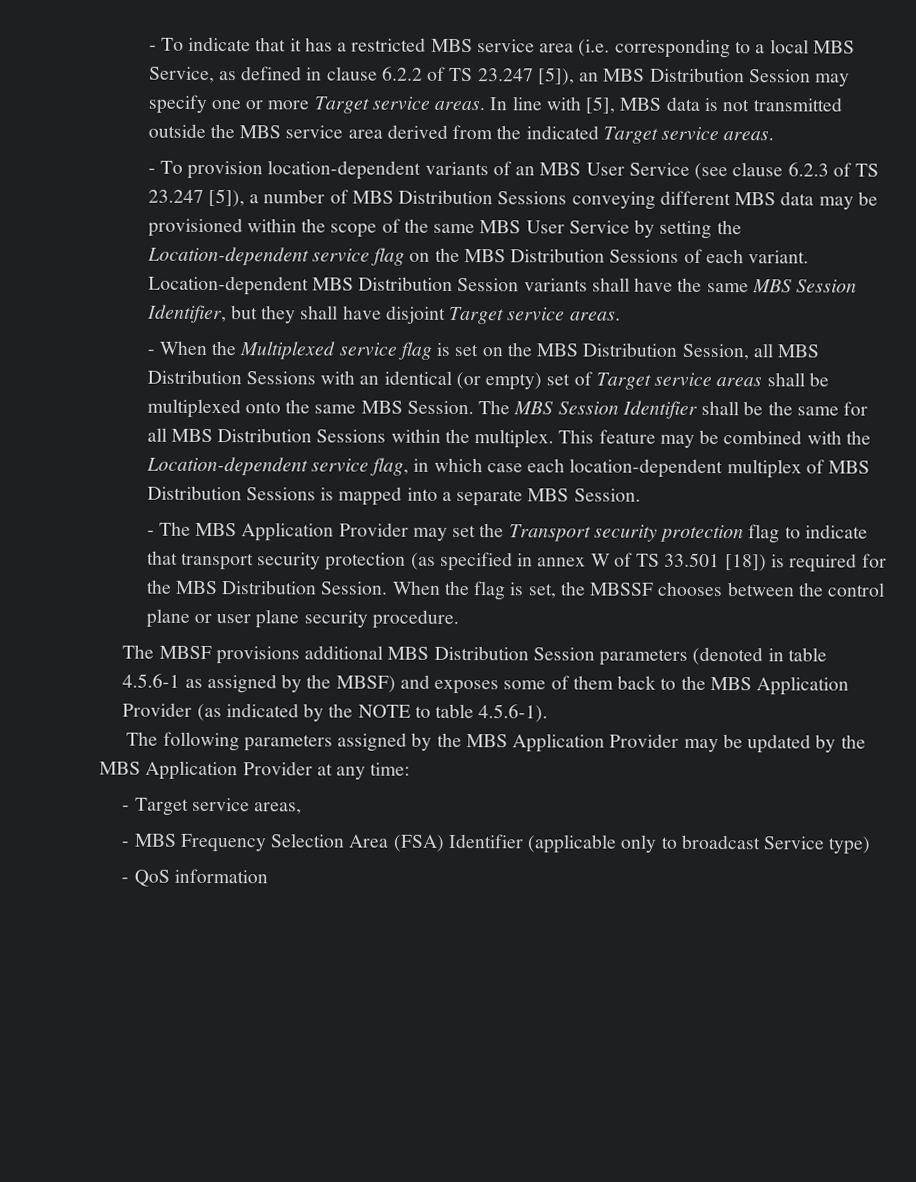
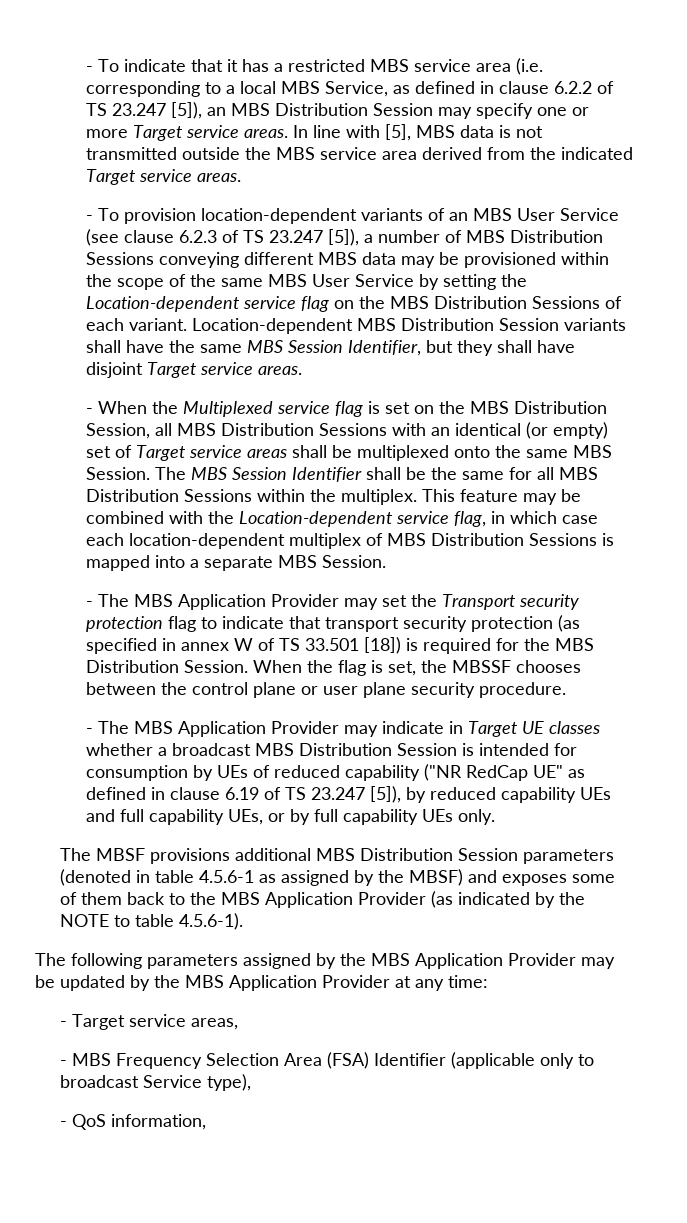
(459, 619) none -> [85,721,600,737] [85,743,577,756] [85,764,585,781] [85,786,611,803] [85,809,495,825] // - The MBS Application Provider may indicate in Target UE classes whether a broadcast MBS Distribution Session is intended for consumption by UEs of reduced capability ("NR RedCap UE" as defined in clause 6.19 of TS 23.247 [5]), by reduced capability UEs and full capability UEs, or by full capability UEs only.
[828,836,872,855] type) -> [207,1074,252,1091] type),
[173,868,268,884] information -> [111,1114,207,1130] information,

